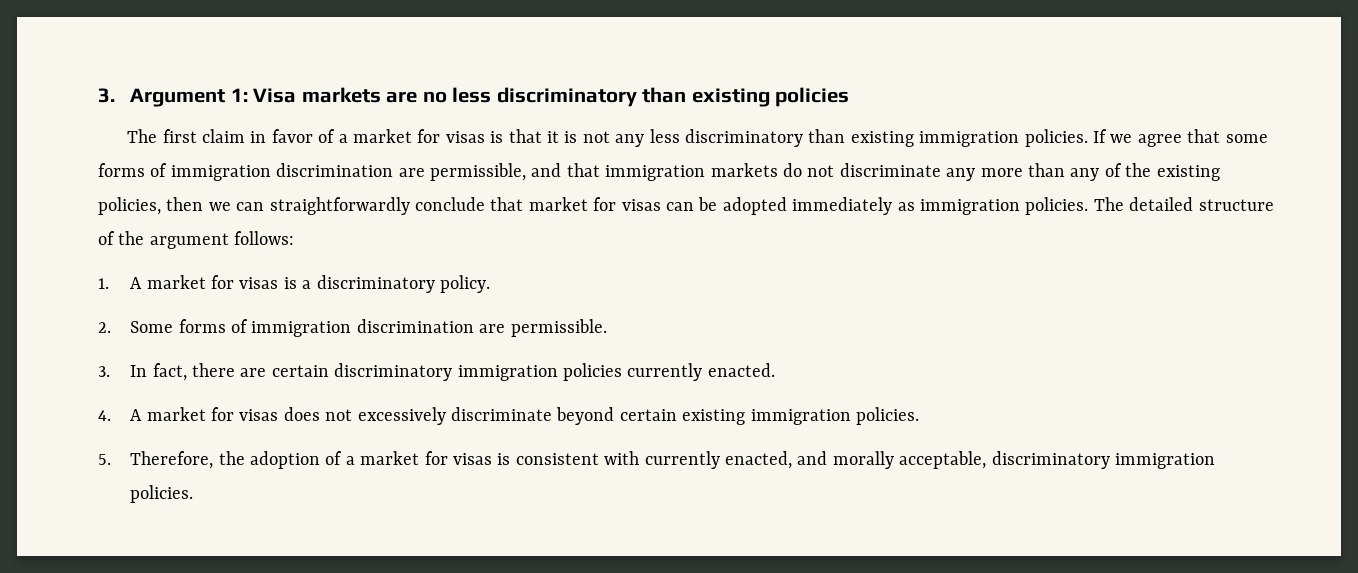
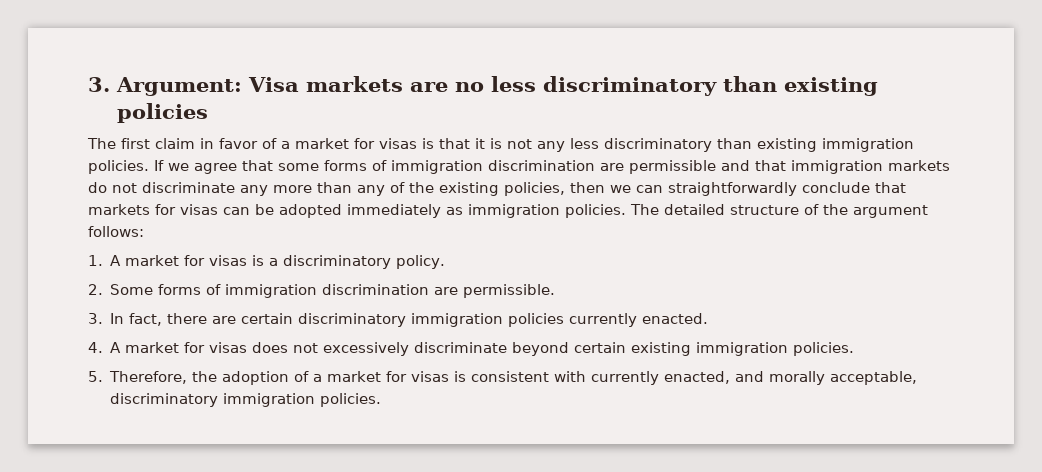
[98,88,248,107] 3. Argument 1: -> [88,77,243,96] 3. Argument:
[430,163,526,181] permissible, -> [629,160,716,174] permissible
[528,197,588,211] market -> [88,204,150,215] markets

